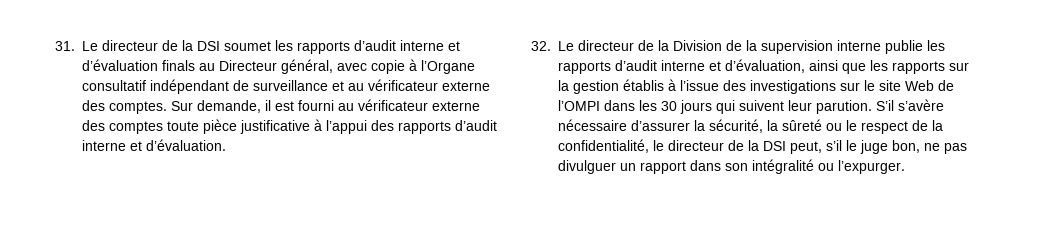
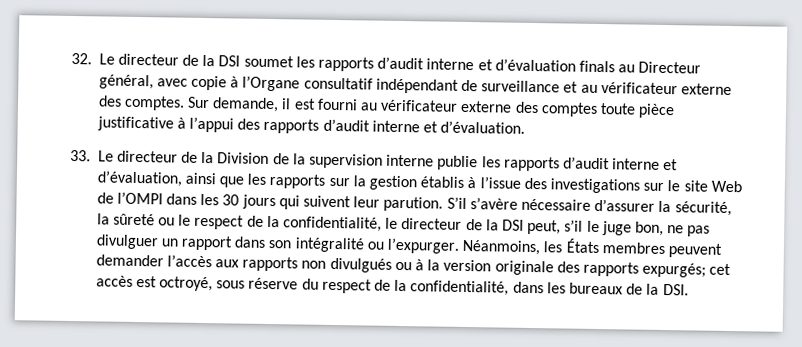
[55,41,75,51] 31. -> [71,52,92,65] 32.
[531,41,551,51] 32. -> [70,149,91,162] 33.
(905, 167) none -> [462,238,722,258] [95,254,732,278] [95,275,689,296] Néanmoins, les États membres peuvent demander l’accès aux rapports non divulgués ou à la version originale des rapports expurgés; cet accès est octroyé, sous réserve du respect de la confidentialité, dans les bureaux de la DSI.

